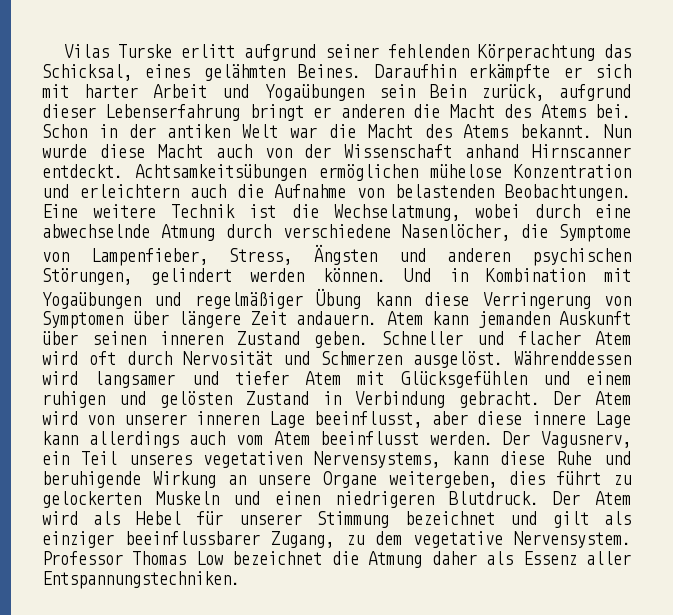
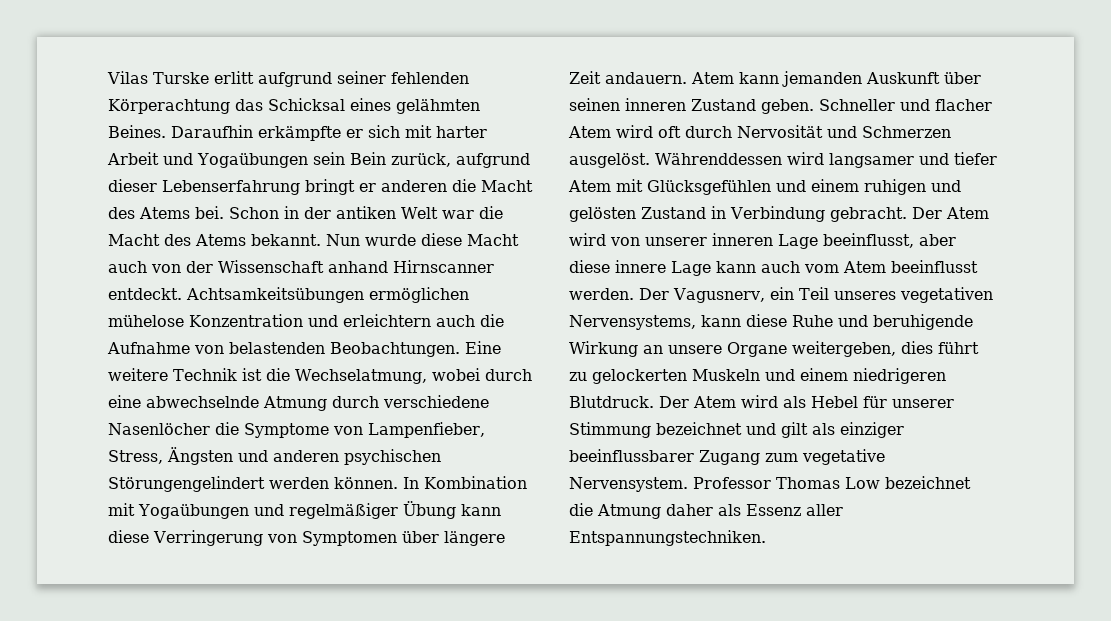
[42,64,132,81] Schicksal, -> [268,98,345,111] Schicksal
[401,224,510,241] Nasenlöcher, -> [108,423,210,435] Nasenlöcher
[42,268,468,285] Störungen, gelindert werden können. Und in -> [108,476,419,492] Störungengelindert werden können. In
[88,431,179,448] allerdings -> (756, 267) none
[275,491,321,505] einen -> [800,368,848,381] einem
[271,531,402,548] Zugang, zu dem -> [699,450,798,465] Zugang zum

